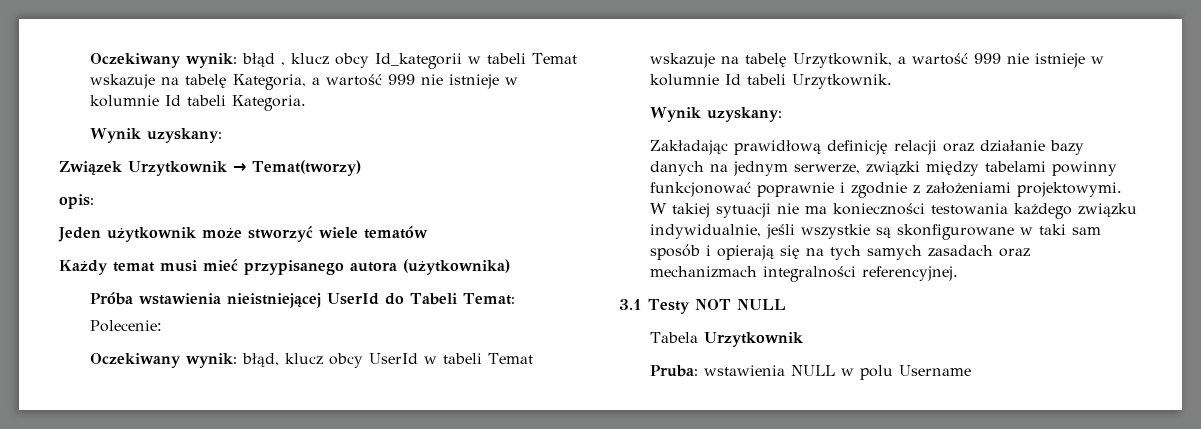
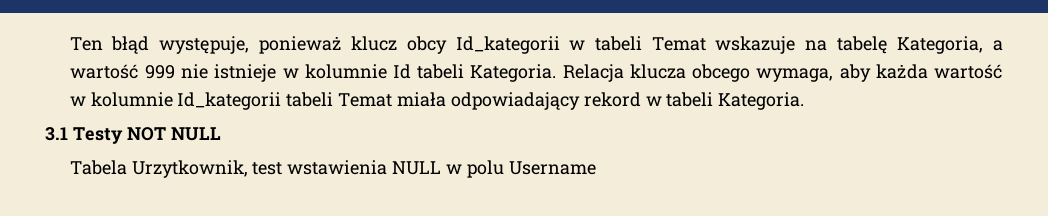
[90,53,286,68] Oczekiwany wynik: błąd , -> [69,36,342,54] Ten błąd występuje, ponieważ
[90,128,223,143] [59,160,361,176] [59,194,94,209] [58,226,428,242] [59,259,510,275] [90,292,516,308] [90,320,163,332] [90,353,534,368] [650,53,1105,68] [650,74,893,89] [650,107,783,122] [650,140,1085,155] [650,161,1118,176] [650,182,1123,198] [650,203,1138,219] [650,224,1102,240] [650,244,1031,260] [650,266,959,282] // Wynik uzyskany: // Związek Urzytkownik → Temat(tworzy) // opis: // Jeden użytkownik może stworzyć wiele tematów // Każdy temat musi mieć przypisanego autora (użytkownika) // Próba wstawienia nieistniejącej UserId do Tabeli Temat: // Polecenie: // Oczekiwany wynik: błąd, klucz obcy UserId w tabeli Temat wskazuje na tabelę Urzytkownik, a wartość 999 nie istnieje w kolumnie Id tabeli Urzytkownik. // Wynik uzyskany: // Zakładając prawidłową definicję relacji oraz działanie bazy danych na jednym serwerze, związki między tabelami powinny funkcjonować poprawnie i zgodnie z założeniami projektowymi. W takiej sytuacji nie ma konieczności testowania każdego związku indywidualnie, jeśli wszystkie są skonfigurowane w taki sam sposób i opierają się na tych samych zasadach oraz mechanizmach integralności referencyjnej. -> [562,64,1003,82] [69,92,805,110] Relacja klucza obcego wymaga, aby każda wartość w kolumnie Id_kategorii tabeli Temat miała odpowiadający rekord w tabeli Kategoria.
[704,332,804,347] [650,365,699,377] Urzytkownik // Pruba: -> [131,160,283,178] Urzytkownik, test

